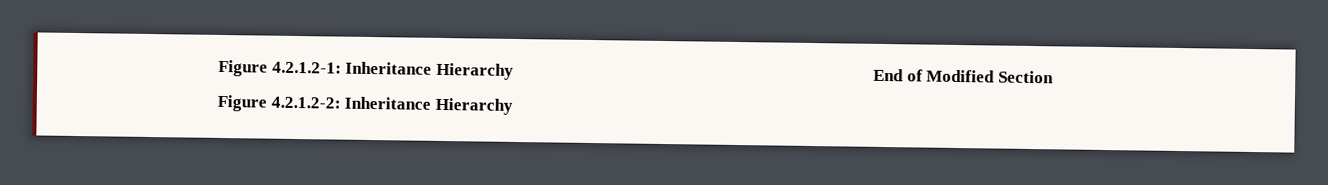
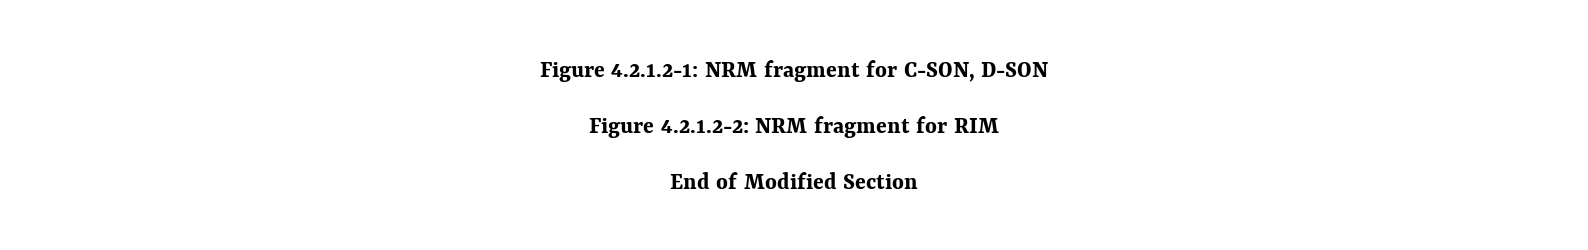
[345,61,514,80] [217,94,513,115] Inheritance Hierarchy // Figure 4.2.1.2-2: Inheritance Hierarchy -> [704,60,1049,82] [588,116,1000,138] NRM fragment for C-SON, D-SON // Figure 4.2.1.2-2: NRM fragment for RIM

